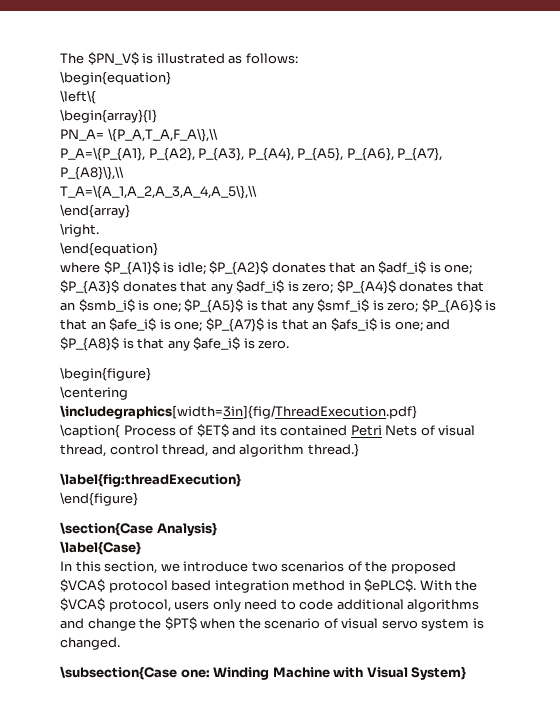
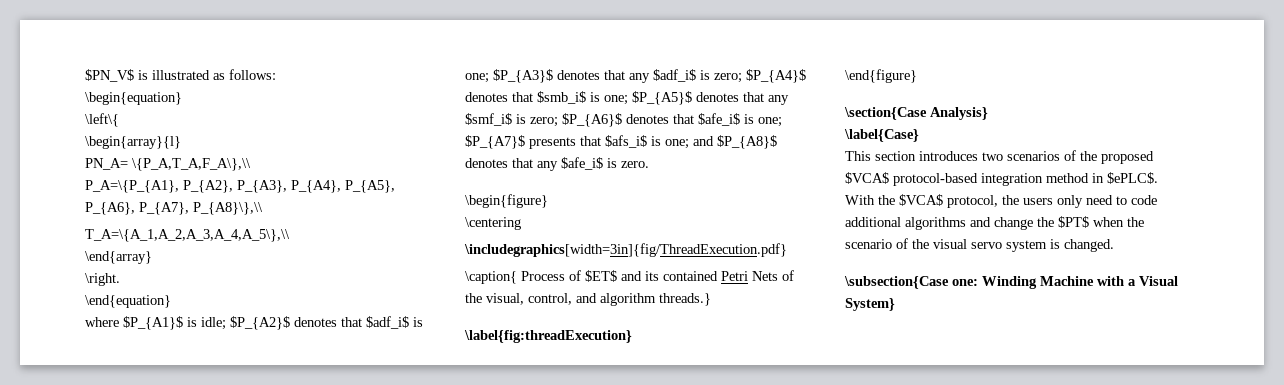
[60,53,84,64] The -> (85, 75) none
[271,262,375,273] donates that an -> [294,317,362,327] denotes that
[122,281,177,292] donates -> [557,70,600,80] denotes
[399,281,484,292] [60,302,75,311] donates that an -> [465,92,533,102] denotes that
[246,300,258,311] is -> [696,92,739,102] denotes
[485,300,497,311] [60,319,106,330] is that an -> [626,114,694,124] denotes that
[267,319,328,330] is that an -> [529,136,601,149] presents that
[122,338,134,349] is -> [465,158,508,168] denotes
[438,425,476,436] [60,444,209,457] visual thread, control thread, -> [465,293,572,305] the visual, control,
[307,443,359,457] thread.} -> [659,293,711,306] threads.}
[60,561,249,574] In this section, we introduce -> [845,151,978,161] This section introduces
[108,580,212,593] protocol based -> [893,173,978,186] protocol-based
(171, 605) none -> [1002,195,1019,205] the
(338, 623) none -> [912,239,929,249] the
(364, 672) none -> [1128,279,1136,286] a

